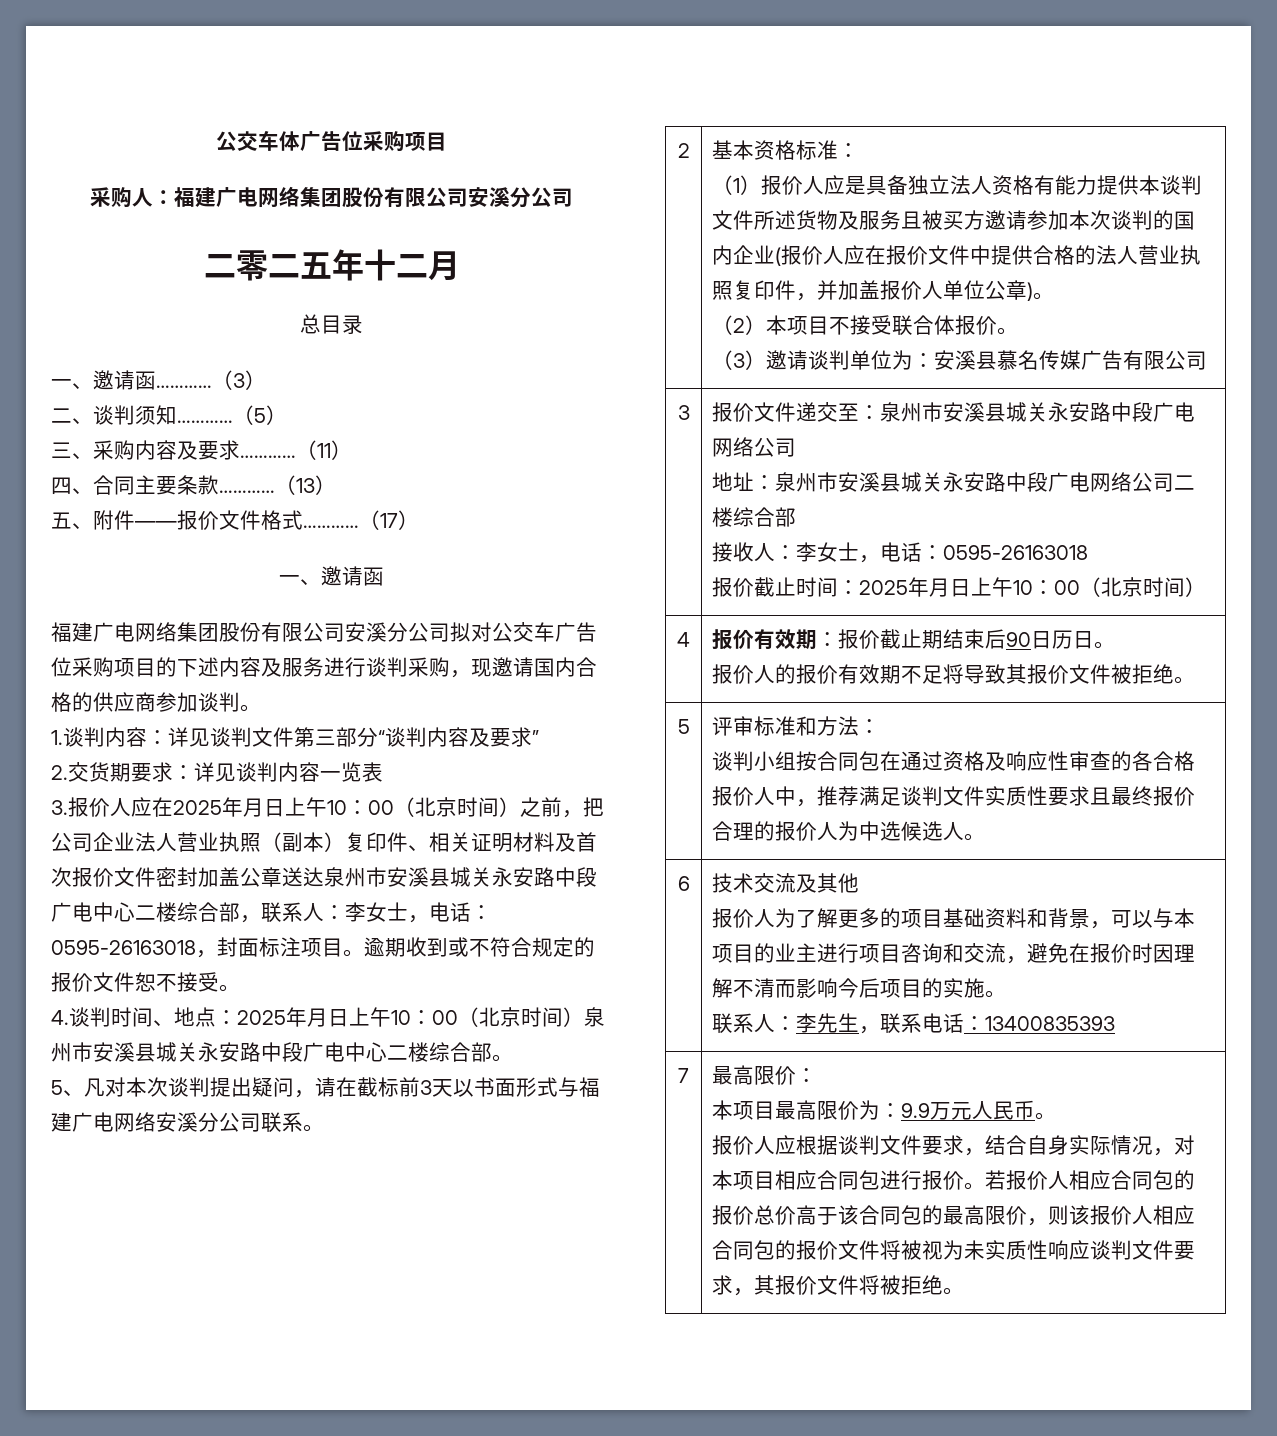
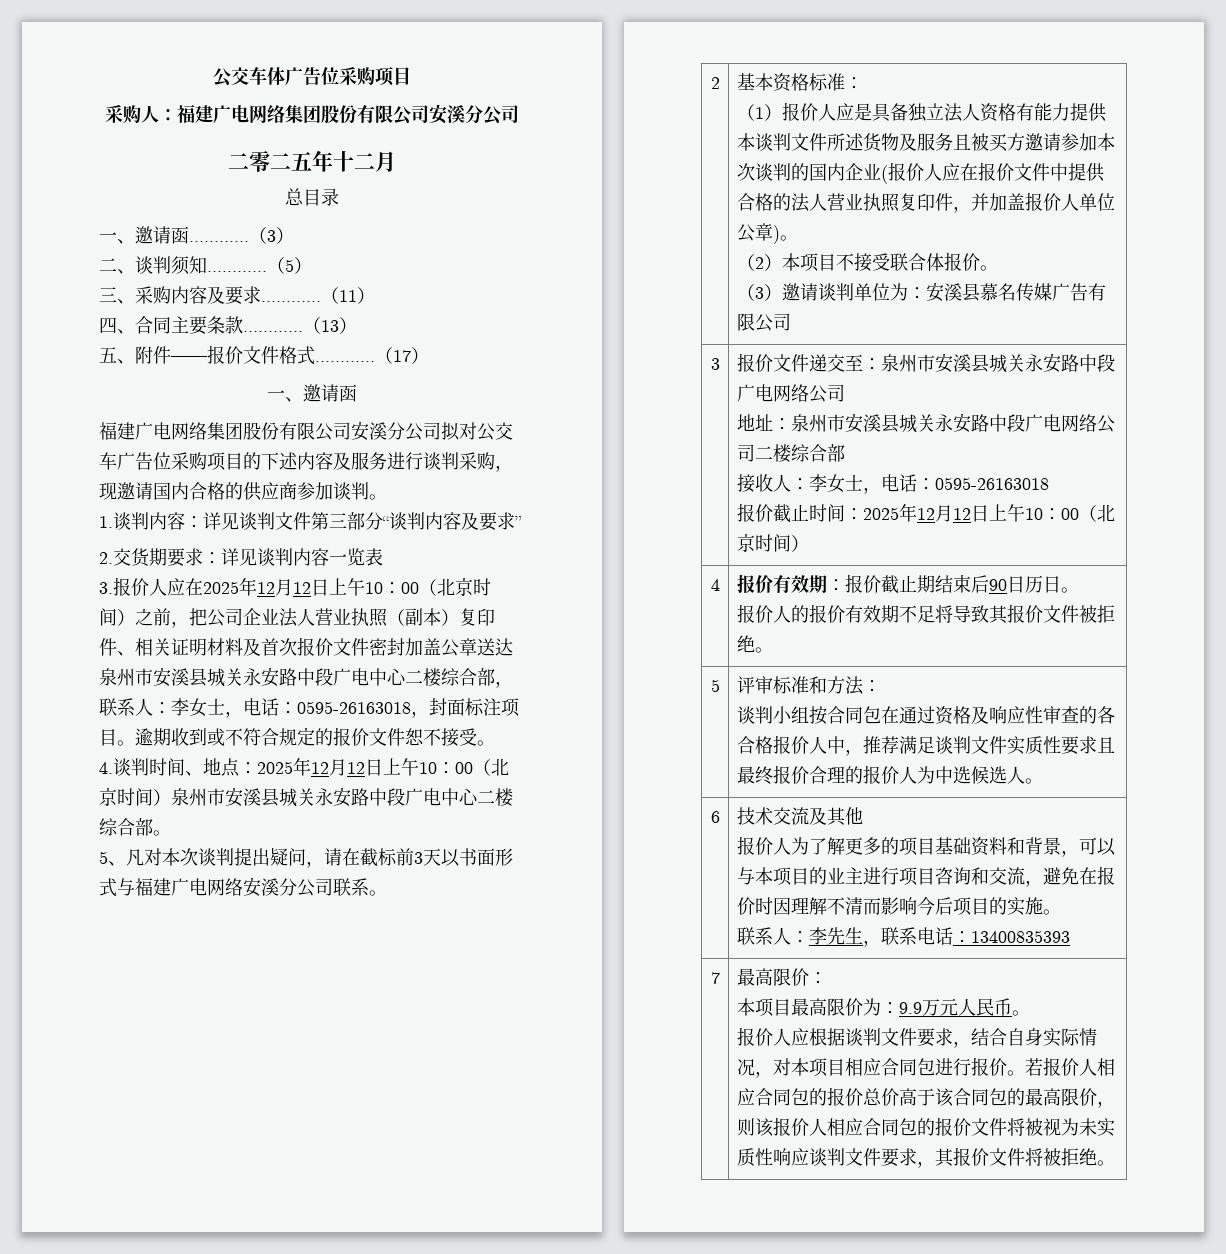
[243,798,264,817] 月 -> [257,579,311,596] 12月12
[307,1008,328,1027] 月 -> [311,759,365,776] 12月12
[929,578,951,597] 月 -> [916,505,971,522] 12月12

